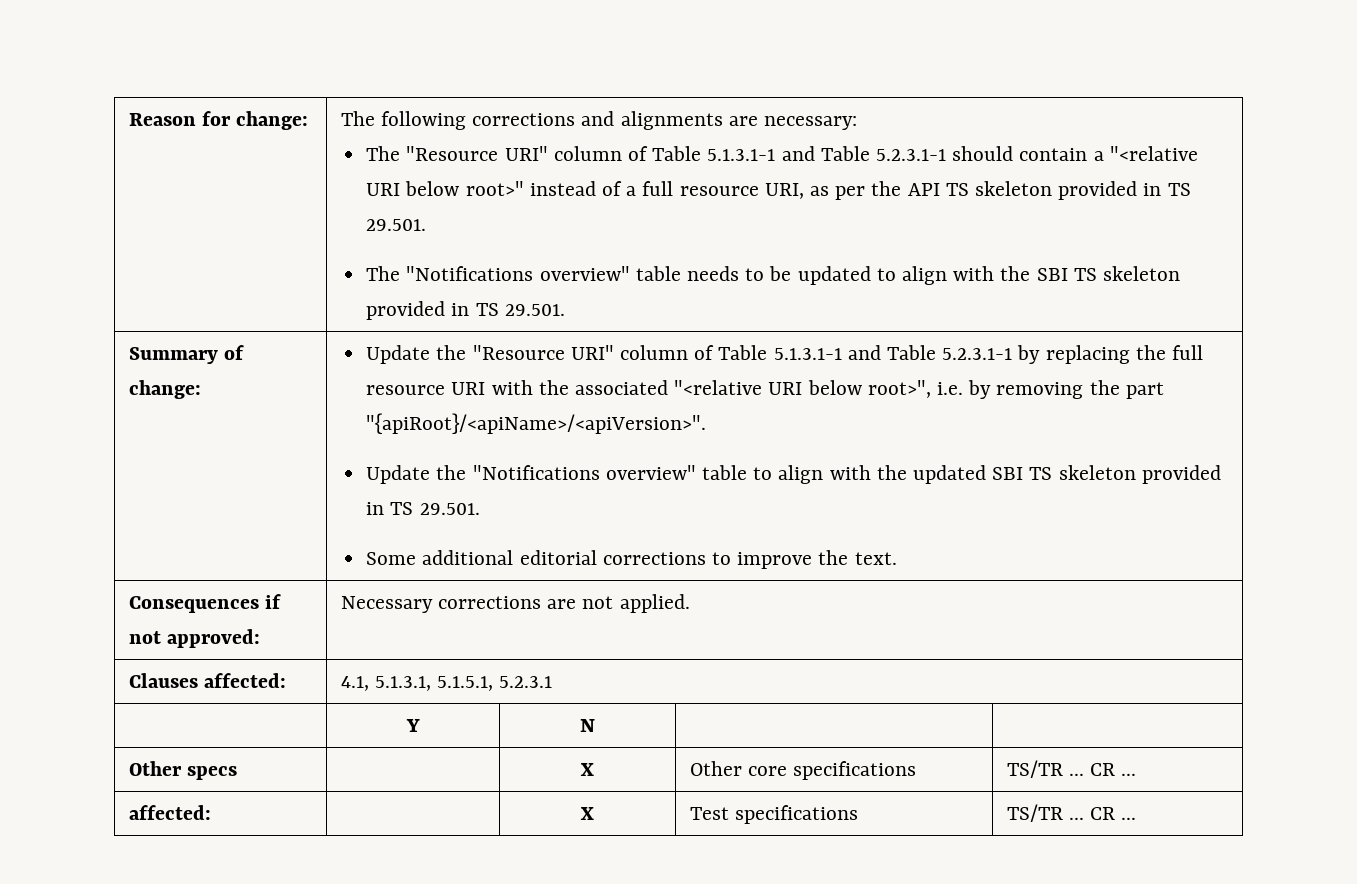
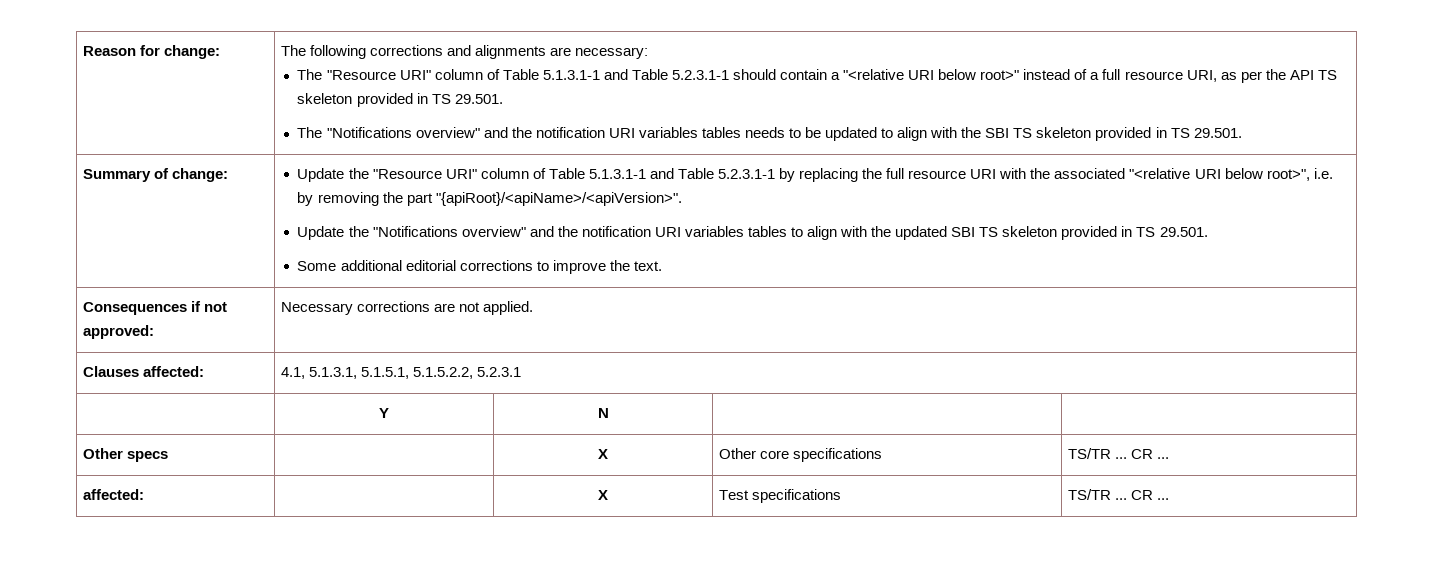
[635,266,681,281] table -> [483,127,741,138] and the notification URI variables tables
[701,465,747,480] table -> [529,226,787,237] and the notification URI variables tables
(494, 683) none -> [413,367,474,379] 5.1.5.2.2,

